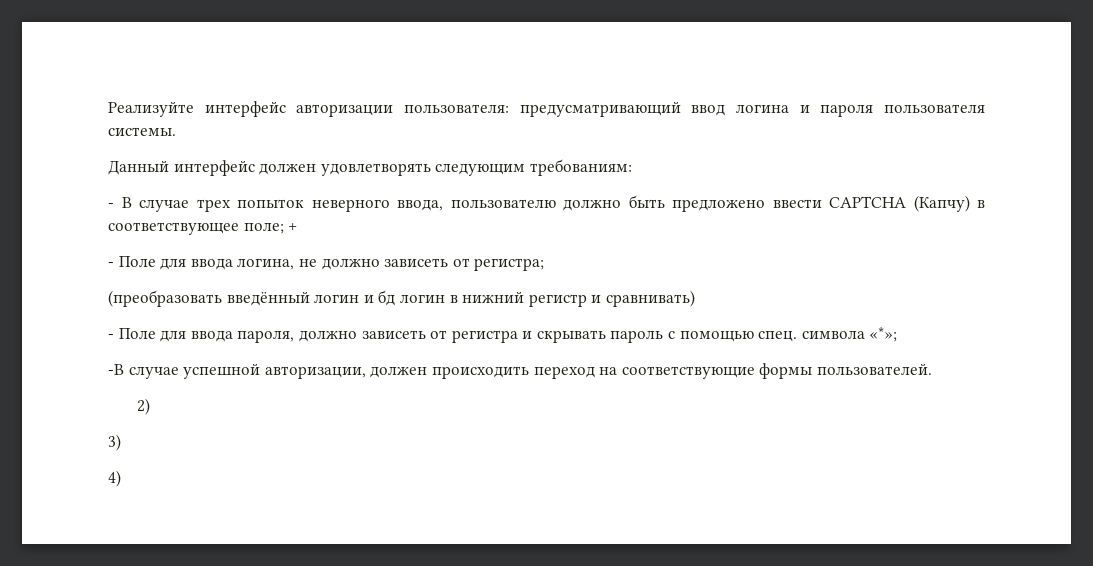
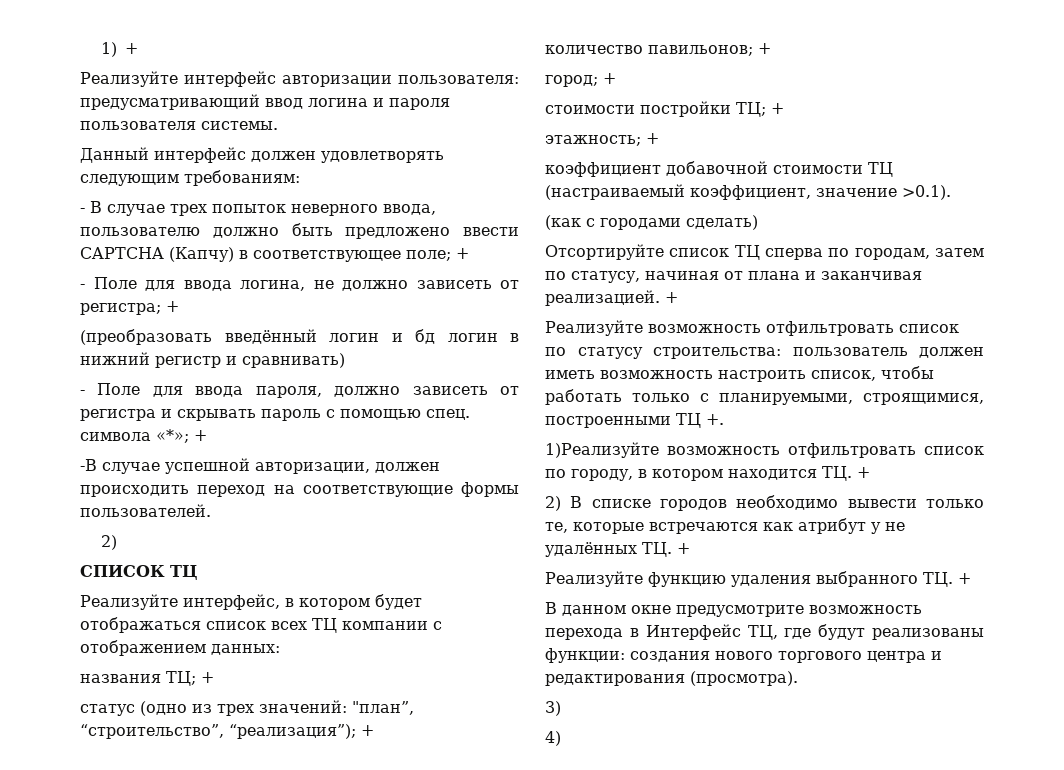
(108, 109) none -> [100,42,138,57] 1) + //
(545, 264) none -> [166,301,179,312] +
(898, 334) none -> [194,430,207,441] +
(150, 406) none -> [80,565,197,580] [80,594,422,610] [80,617,442,633] [80,640,280,656] [80,671,214,686] [80,700,414,716] [80,724,374,739] [545,43,771,56] [545,73,616,87] [545,101,784,117] [545,133,659,146] [545,161,893,177] [545,184,951,200] [545,215,758,230] [545,244,984,260] [545,271,922,283] [545,290,678,306] [545,320,959,336] [545,347,984,359] [545,366,934,382] [545,389,984,405] [545,413,724,428] [545,442,984,458] [545,466,870,481] [545,495,984,511] [545,518,905,534] [545,542,690,557] [545,571,971,587] [545,602,922,617] [545,624,984,640] [545,648,942,663] [545,671,798,686] // СПИСОК ТЦ // Реализуйте интерфейс, в котором будет отображаться список всех ТЦ компании с отображением данных: // названия ТЦ; + // статус (одно из трех значений: "план”, “строительство”, “реализация”); + // количество павильонов; + // город; + // стоимости постройки ТЦ; + // этажность; + // коэффициент добавочной стоимости ТЦ (настраиваемый коэффициент, значение >0.1). // (как с городами сделать) // Отсортируйте список ТЦ сперва по городам, затем по статусу, начиная от плана и заканчивая реализацией. + // Реализуйте возможность отфильтровать список по статусу строительства: пользователь должен иметь возможность настроить список, чтобы работать только с планируемыми, строящимися, построенными ТЦ +. // 1)Реализуйте возможность отфильтровать список по городу, в котором находится ТЦ. + // 2) В списке городов необходимо вывести только те, которые встречаются как атрибут у не удалённых ТЦ. + // Реализуйте функцию удаления выбранного ТЦ. + // В данном окне предусмотрите возможность перехода в Интерфейс ТЦ, где будут реализованы функции: создания нового торгового центра и редактирования (просмотра).

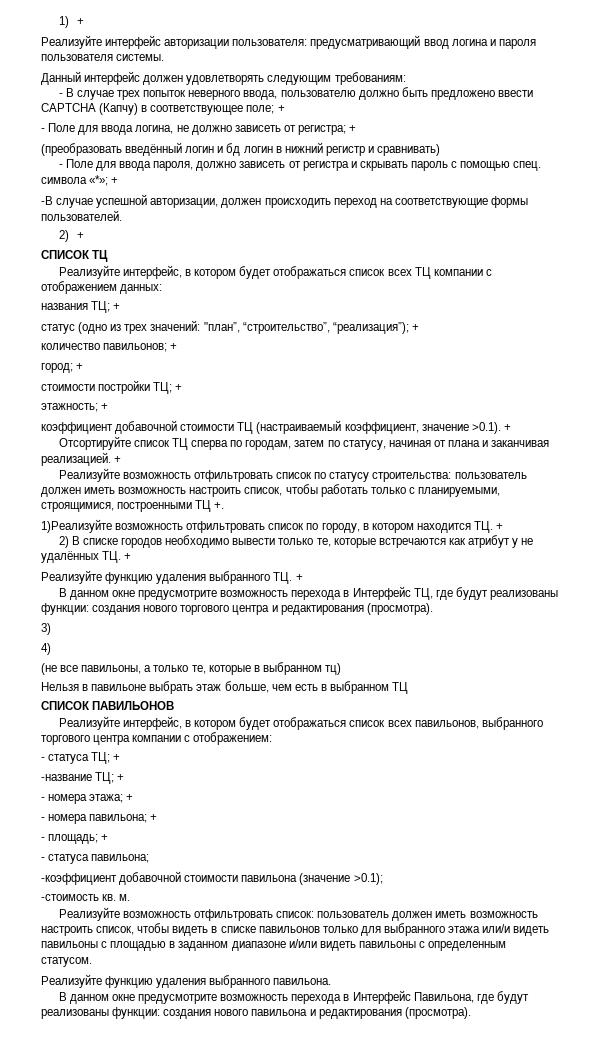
(117, 542) none -> [76,232,84,239] +
[545,215,758,230] // (как с городами сделать) -> [503,424,511,431] +
(561, 738) none -> [41,662,341,675] [41,681,409,694] [41,701,175,710] [58,716,543,730] [41,732,273,745] [41,752,121,764] [41,772,125,784] [41,794,134,804] [41,814,158,824] [41,834,109,844] [41,854,150,864] [41,871,383,885] [41,894,131,901] [58,907,538,921] [41,923,550,936] [41,939,507,951] [41,957,92,967] [41,974,332,988] [58,990,529,1004] [41,1007,471,1019] // (не все павильоны, а только те, которые в выбранном тц) // Нельзя в павильоне выбрать этаж больше, чем есть в выбранном ТЦ // СПИСОК ПАВИЛЬОНОВ // Реализуйте интерфейс, в котором будет отображаться список всех павильонов, выбранного торгового центра компании с отображением: // - статуса ТЦ; + // -название ТЦ; + // - номера этажа; + // - номера павильона; + // - площадь; + // - статуса павильона; // -коэффициент добавочной стоимости павильона (значение >0.1); // -стоимость кв. м. // Реализуйте возможность отфильтровать список: пользователь должен иметь возможность настроить список, чтобы видеть в списке павильонов только для выбранного этажа или/и видеть павильоны с площадью в заданном диапазоне и/или видеть павильоны с определенным статусом. // Реализуйте функцию удаления выбранного павильона. // В данном окне предусмотрите возможность перехода в Интерфейс Павильона, где будут реализованы функции: создания нового павильона и редактирования (просмотра).

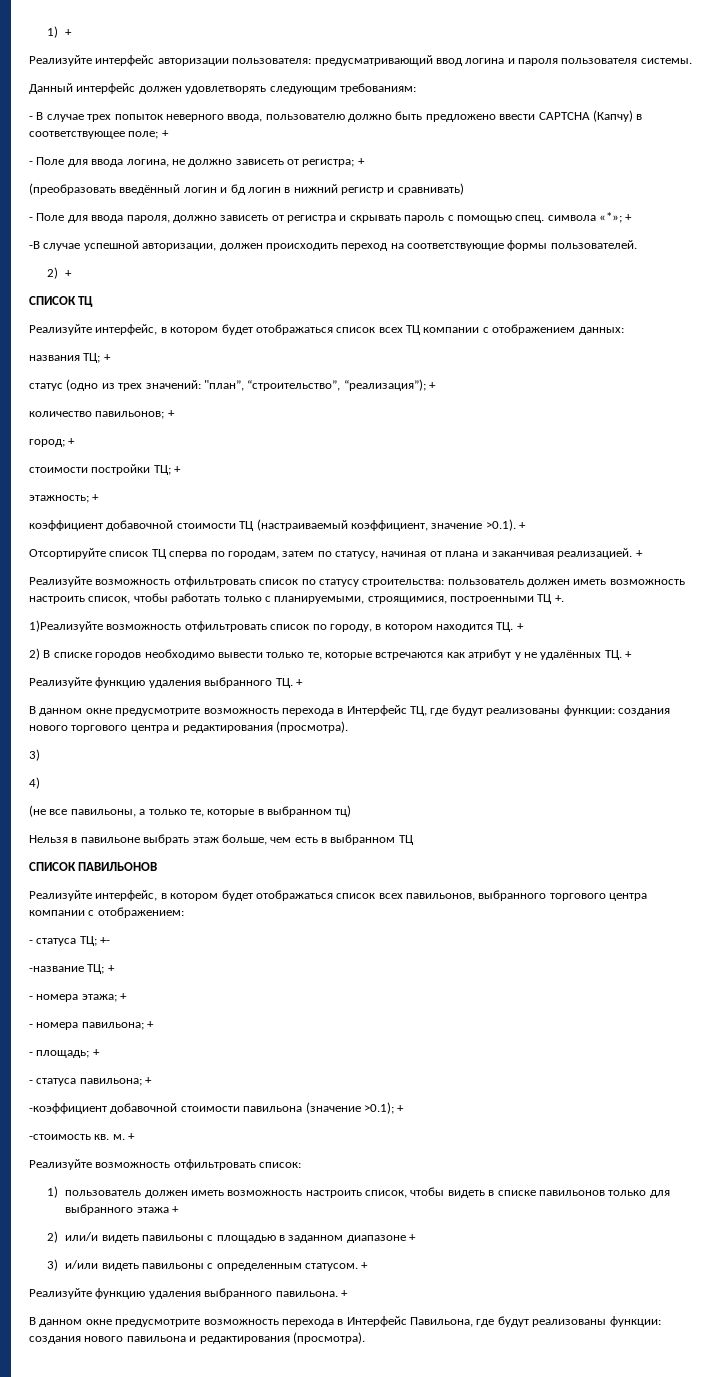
[113,754,121,761] + -> [100,937,111,944] +-
(150, 858) none -> [145,1077,153,1084] +
(383, 879) none -> [397,1105,405,1112] +
(131, 897) none -> [128,1133,136,1140] +
(315, 914) none -> [47,1186,59,1198] // 1)
(481, 929) none -> [171,1206,179,1213] [47,1231,59,1243] + // 2)
(286, 946) none -> [409,1234,417,1241] [47,1259,59,1271] + // 3)
(92, 962) none -> [361,1262,369,1269] +
(332, 981) none -> [340,1290,348,1297] +

